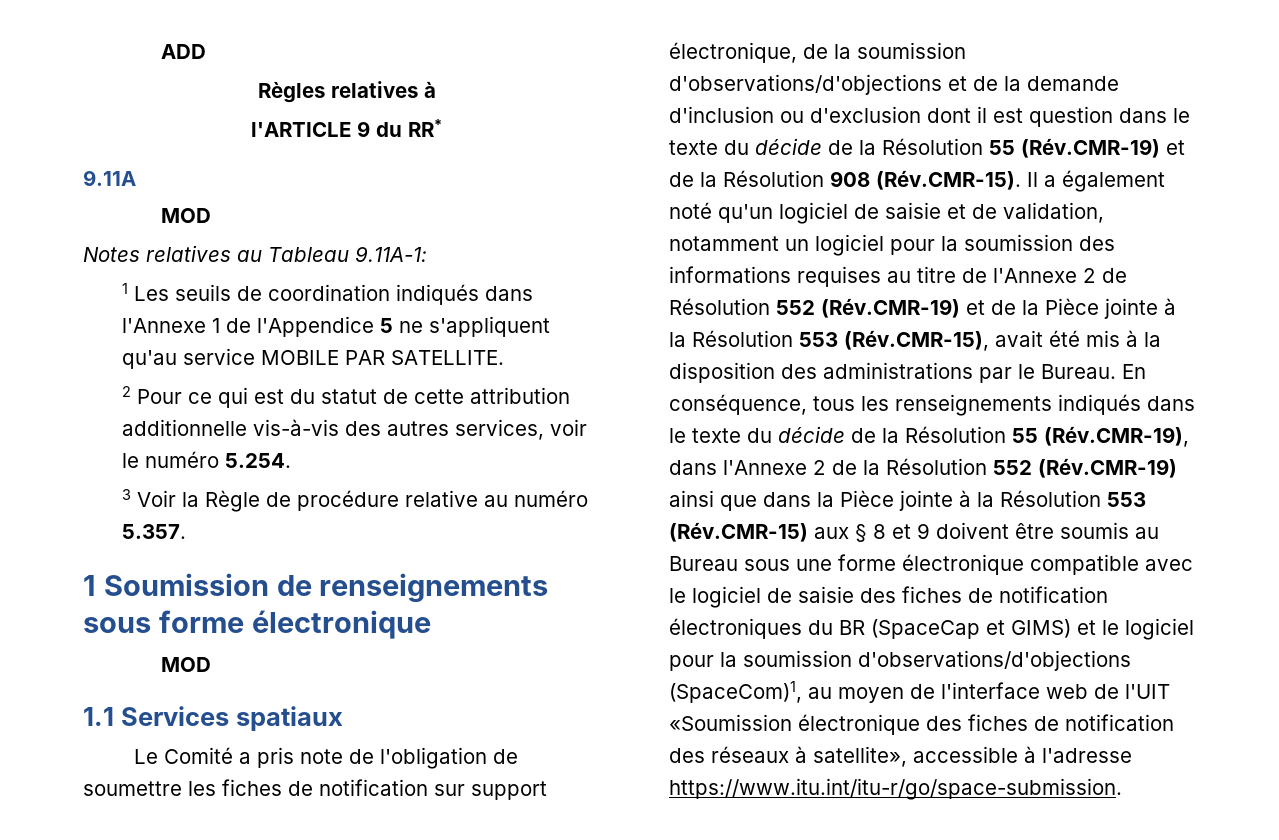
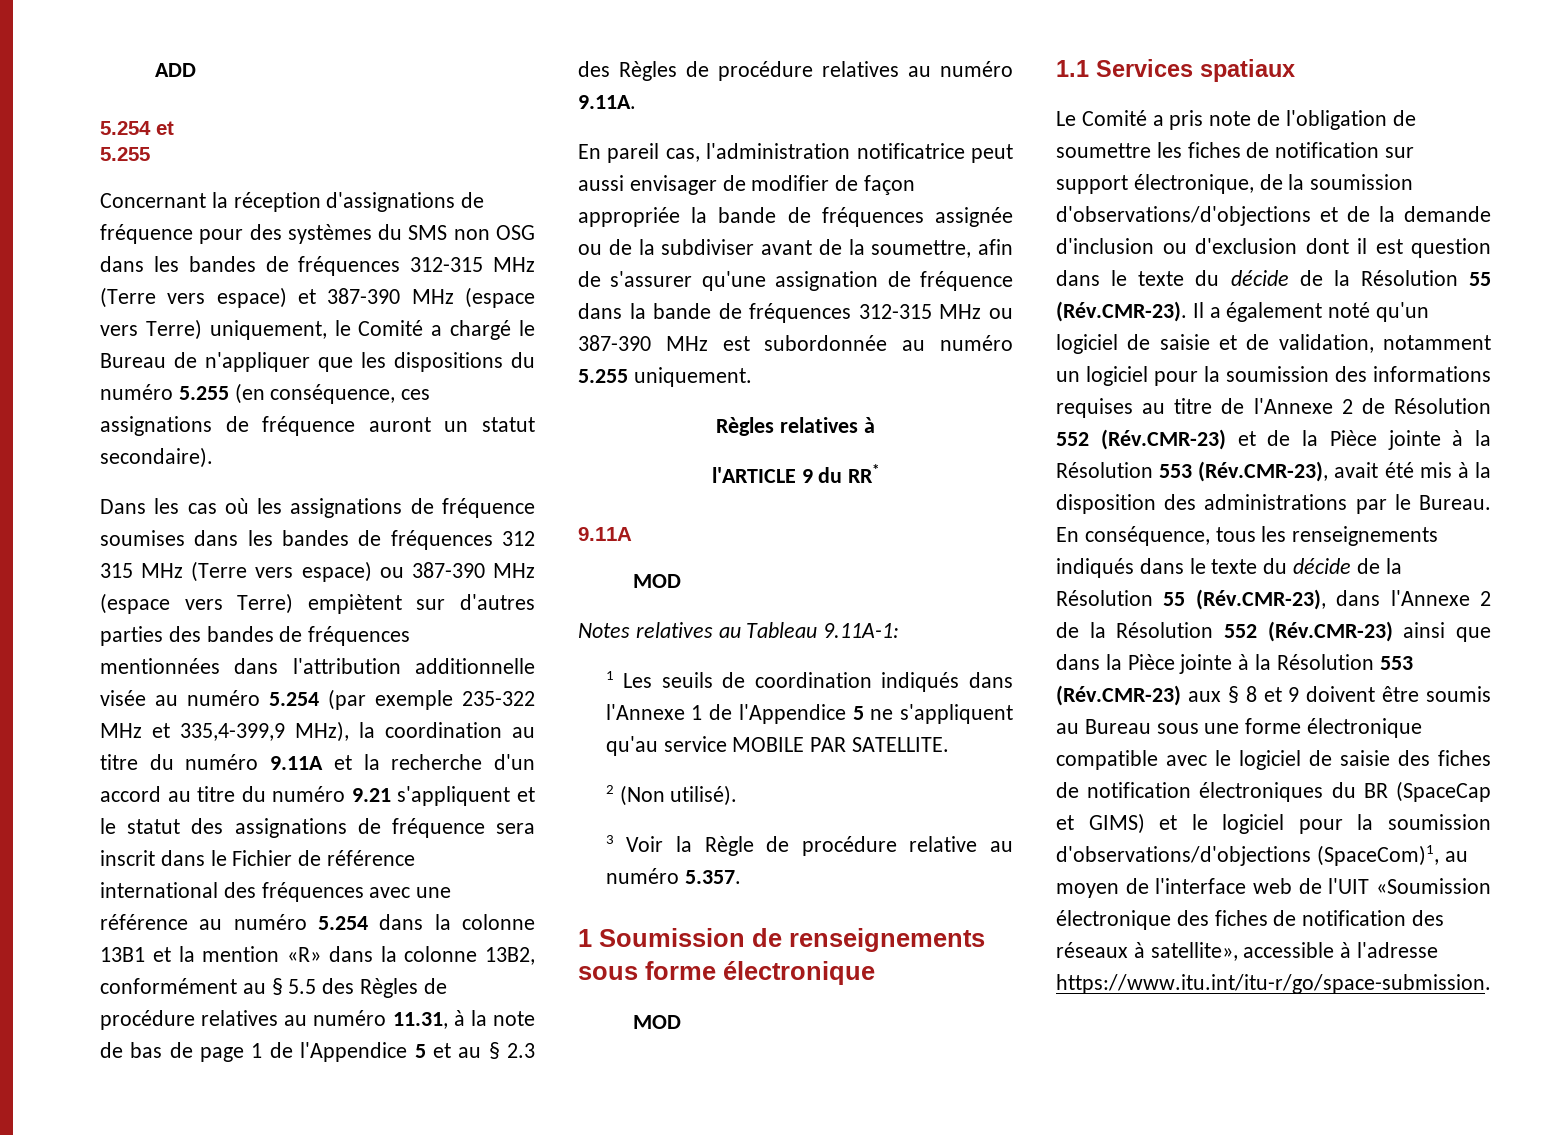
(207, 51) none -> [100,121,174,135] [100,147,150,161] [100,192,485,212] [100,224,535,244] [100,256,535,276] [100,287,535,308] [100,319,535,340] [100,352,535,372] [100,383,431,404] [100,416,535,436] [100,447,213,468] [100,498,535,518] [100,530,535,550] [100,561,535,582] [100,593,535,614] [100,626,411,646] [100,658,535,674] [100,689,535,710] [100,721,535,742] [100,754,535,770] [100,786,535,806] [100,818,535,838] [100,850,416,866] [100,882,452,902] [100,914,535,930] [100,946,535,965] [100,978,447,998] [100,1010,536,1030] [100,1042,535,1062] [578,61,1013,81] [578,95,636,109] [578,143,1013,163] [578,175,916,195] [578,207,1013,227] [578,239,1013,258] [578,271,1013,291] [578,303,1013,323] [578,335,1013,351] [578,367,752,387] // 5.254 et // 5.255 // Concernant la réception d'assignations de fréquence pour des systèmes du SMS non OSG dans les bandes de fréquences 312-315 MHz (Terre vers espace) et 387-390 MHz (espace vers Terre) uniquement, le Comité a chargé le Bureau de n'appliquer que les dispositions du numéro 5.255 (en conséquence, ces assignations de fréquence auront un statut secondaire). // Dans les cas où les assignations de fréquence soumises dans les bandes de fréquences 312 315 MHz (Terre vers espace) ou 387-390 MHz (espace vers Terre) empiètent sur d'autres parties des bandes de fréquences mentionnées dans l'attribution additionnelle visée au numéro 5.254 (par exemple 235-322 MHz et 335,4-399,9 MHz), la coordination au titre du numéro 9.11A et la recherche d'un accord au titre du numéro 9.21 s'appliquent et le statut des assignations de fréquence sera inscrit dans le Fichier de référence international des fréquences avec une référence au numéro 5.254 dans la colonne 13B1 et la mention «R» dans la colonne 13B2, conformément au § 5.5 des Règles de procédure relatives au numéro 11.31, à la note de bas de page 1 de l'Appendice 5 et au § 2.3 des Règles de procédure relatives au numéro 9.11A. // En pareil cas, l'administration notificatrice peut aussi envisager de modifier de façon appropriée la bande de fréquences assignée ou de la subdiviser avant de la soumettre, afin de s'assurer qu'une assignation de fréquence dans la bande de fréquences 312-315 MHz ou 387-390 MHz est subordonnée au numéro 5.255 uniquement.
[137,387,571,408] [122,419,588,440] [122,451,292,468] Pour ce qui est du statut de cette attribution additionnelle vis-à-vis des autres services, voir le numéro 5.254. -> [619,785,738,806] (Non utilisé).
[1021,138,1185,158] [669,170,1021,190] (Rév.CMR-19) et de la Résolution 908 (Rév.CMR-15). -> [1056,301,1187,322] (Rév.CMR-23).
[821,298,960,318] (Rév.CMR-19) -> [1100,429,1226,450] (Rév.CMR-23)
[844,330,989,351] (Rév.CMR-15), -> [1198,461,1329,482] (Rév.CMR-23),
[1044,426,1189,447] (Rév.CMR-19), -> [1195,589,1326,610] (Rév.CMR-23),
[1038,458,1177,478] (Rév.CMR-19) -> [1267,621,1393,642] (Rév.CMR-23)
[669,522,808,542] (Rév.CMR-15) -> [1056,685,1181,706] (Rév.CMR-23)

